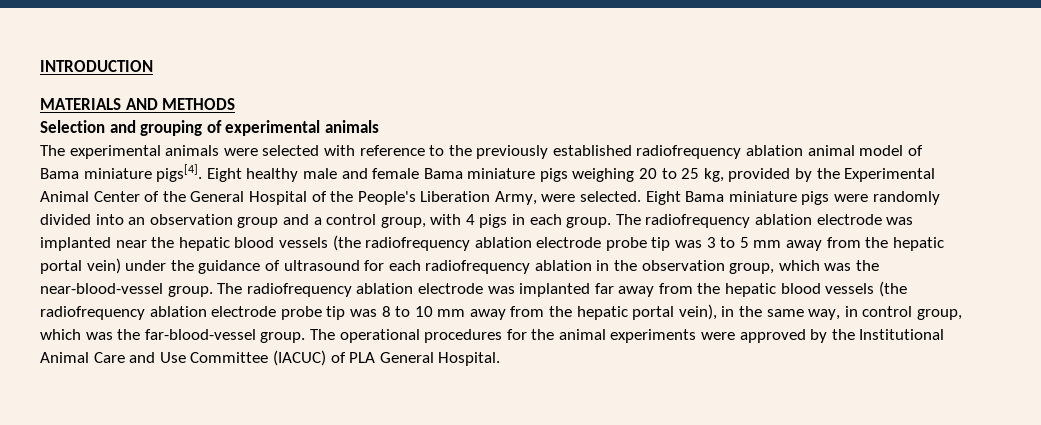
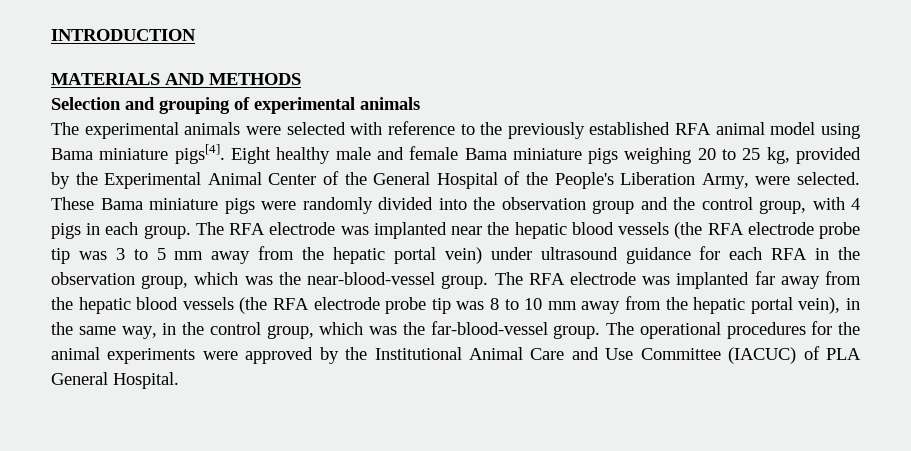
[636,145,804,159] radiofrequency ablation -> [675,123,712,135] RFA
[907,145,923,156] of -> [821,123,860,139] using
[645,191,681,205] Eight -> [51,197,94,210] These
[128,217,146,225] an -> [473,197,495,210] the
[313,217,322,225] a -> [673,197,695,210] the
[645,214,813,228] radiofrequency ablation -> [229,223,266,235] RFA
[365,237,532,251] radiofrequency ablation -> [707,223,744,235] RFA
[170,260,592,274] the guidance of ultrasound for each radiofrequency ablation -> [540,246,808,264] ultrasound guidance for each RFA
[246,283,414,297] radiofrequency ablation -> [528,273,565,285] RFA
[40,306,207,320] radiofrequency ablation -> [273,298,309,310] RFA
(858, 311) none -> [182,322,204,335] the

